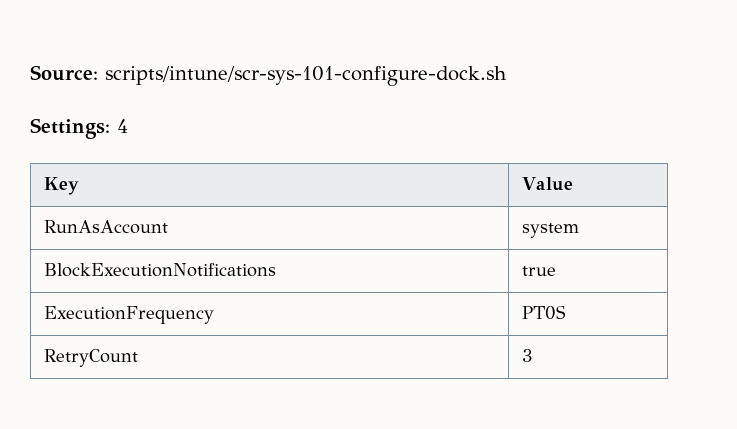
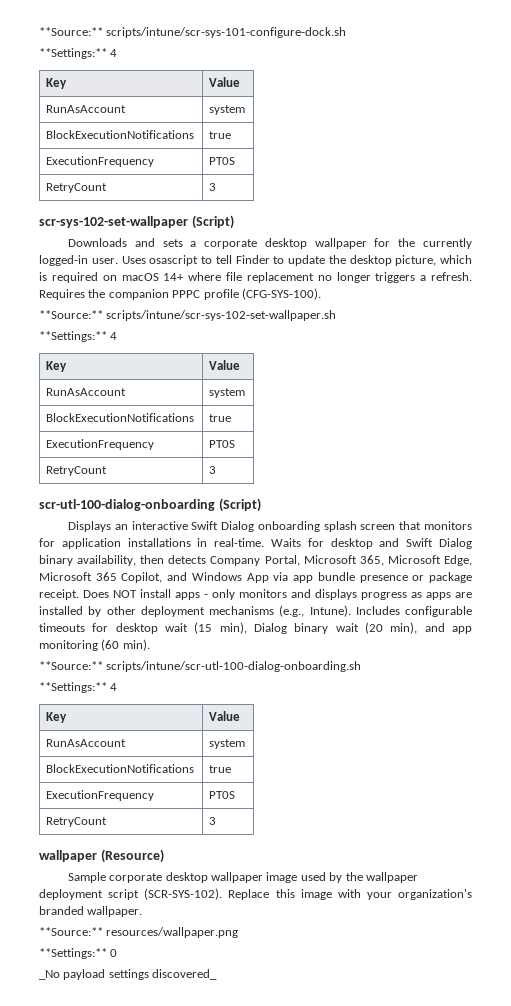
[30,65,98,81] Source: -> [39,27,103,36] **Source:**
[30,118,110,139] Settings: -> [39,48,107,59] **Settings:**
(534, 355) none -> [39,215,234,229] [67,238,473,249] [39,255,472,266] [39,272,472,283] [39,288,321,300] [39,310,337,321] [39,331,118,342] [46,361,68,372] [209,360,241,370] [46,388,127,396] [209,388,246,398] [46,413,195,422] [209,414,232,422] [46,439,155,450] [209,440,236,448] [46,466,108,476] [209,466,217,474] [39,498,261,512] [67,521,473,532] [39,538,473,549] [39,555,472,566] [39,572,473,583] [39,589,472,600] [39,605,472,617] [39,622,472,634] [39,639,150,651] [39,661,362,672] [39,682,118,693] [46,712,68,723] [209,711,241,721] [46,739,127,747] [209,739,246,749] [46,764,195,773] [209,765,232,773] [46,790,155,801] [209,791,236,799] [46,817,108,827] [209,817,217,825] [39,849,164,863] [67,872,418,883] [39,888,472,900] [39,906,143,917] [39,927,239,938] [39,948,118,959] [39,969,218,980] // scr-sys-102-set-wallpaper (Script) // Downloads and sets a corporate desktop wallpaper for the currently logged-in user. Uses osascript to tell Finder to update the desktop picture, which is required on macOS 14+ where file replacement no longer triggers a refresh. Requires the companion PPPC profile (CFG-SYS-100). // **Source:** scripts/intune/scr-sys-102-set-wallpaper.sh // **Settings:** 4 // Key | Value // RunAsAccount | system // BlockExecutionNotifications | true // ExecutionFrequency | PT0S // RetryCount | 3 // scr-utl-100-dialog-onboarding (Script) // Displays an interactive Swift Dialog onboarding splash screen that monitors for application installations in real-time. Waits for desktop and Swift Dialog binary availability, then detects Company Portal, Microsoft 365, Microsoft Edge, Microsoft 365 Copilot, and Windows App via app bundle presence or package receipt. Does NOT install apps - only monitors and displays progress as apps are installed by other deployment mechanisms (e.g., Intune). Includes configurable timeouts for desktop wait (15 min), Dialog binary wait (20 min), and app monitoring (60 min). // **Source:** scripts/intune/scr-utl-100-dialog-onboarding.sh // **Settings:** 4 // Key | Value // RunAsAccount | system // BlockExecutionNotifications | true // ExecutionFrequency | PT0S // RetryCount | 3 // wallpaper (Resource) // Sample corporate desktop wallpaper image used by the wallpaper deployment script (SCR-SYS-102). Replace this image with your organization's branded wallpaper. // **Source:** resources/wallpaper.png // **Settings:** 0 // _No payload settings discovered_

